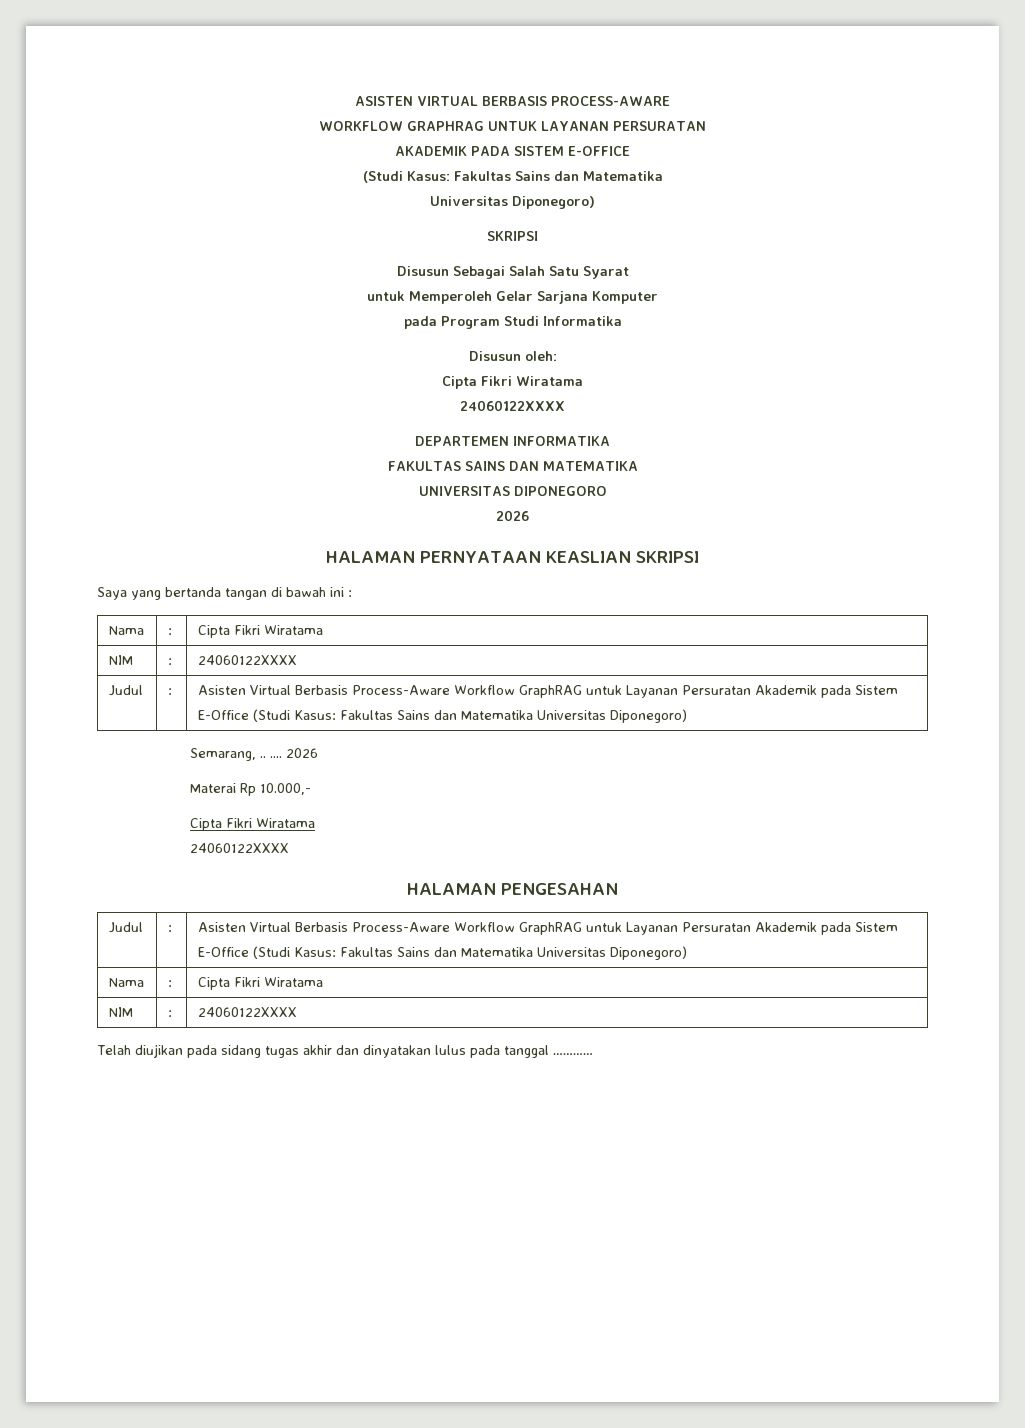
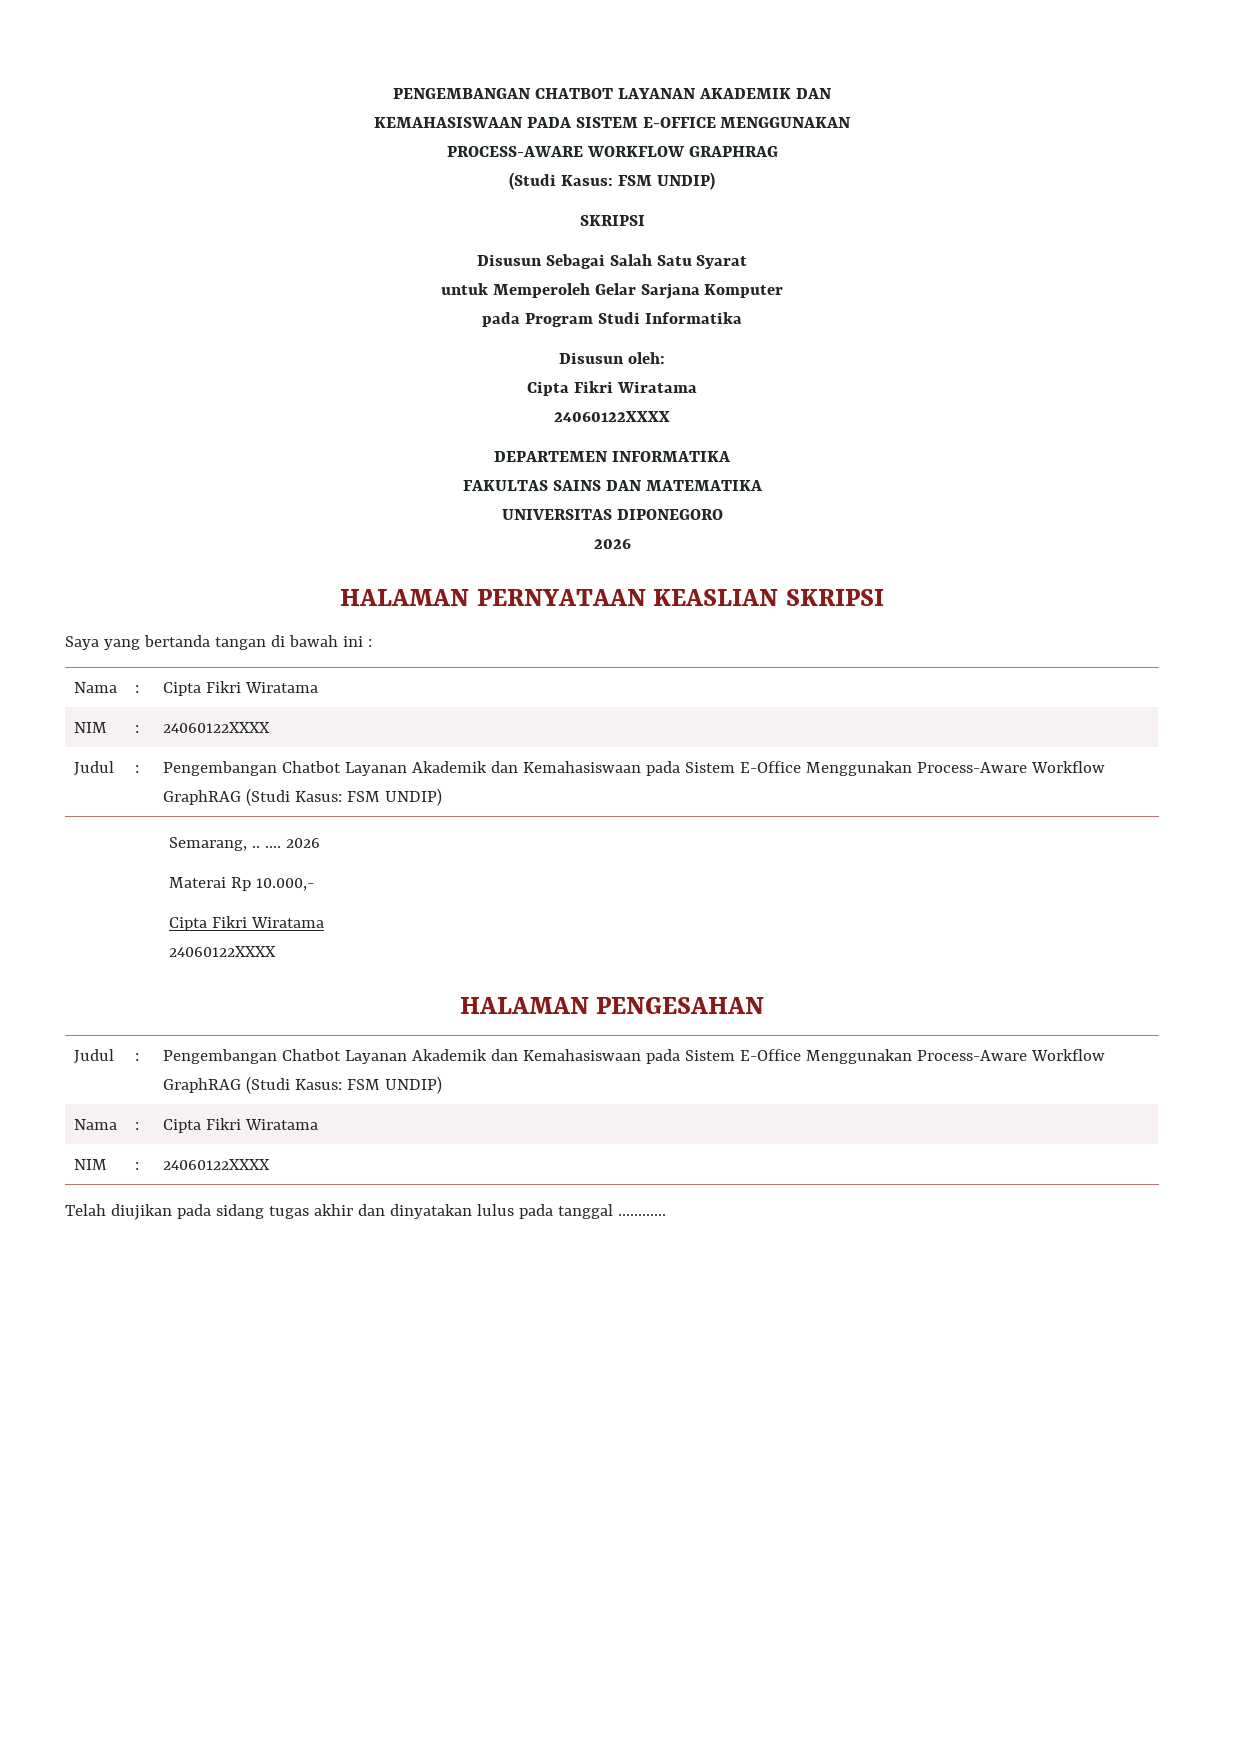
[355,96,670,106] [319,121,706,131] [395,146,630,156] [362,171,663,183] [430,196,595,209] ASISTEN VIRTUAL BERBASIS PROCESS-AWARE // WORKFLOW GRAPHRAG UNTUK LAYANAN PERSURATAN // AKADEMIK PADA SISTEM E-OFFICE // (Studi Kasus: Fakultas Sains dan Matematika // Universitas Diponegoro) -> [393,88,832,99] [373,117,852,128] [446,146,778,157] [509,172,715,190] PENGEMBANGAN CHATBOT LAYANAN AKADEMIK DAN // KEMAHASISWAAN PADA SISTEM E-OFFICE MENGGUNAKAN // PROCESS-AWARE WORKFLOW GRAPHRAG // (Studi Kasus: FSM UNDIP)
[197,685,898,698] [197,709,687,723] Asisten Virtual Berbasis Process-Aware Workflow GraphRAG untuk Layanan Persuratan Akademik pada Sistem E-Office (Studi Kasus: Fakultas Sains dan Matematika Universitas Diponegoro) -> [162,761,1105,776] [162,788,442,806] Pengembangan Chatbot Layanan Akademik dan Kemahasiswaan pada Sistem E-Office Menggunakan Process-Aware Workflow GraphRAG (Studi Kasus: FSM UNDIP)
[197,922,898,935] [197,946,687,960] Asisten Virtual Berbasis Process-Aware Workflow GraphRAG untuk Layanan Persuratan Akademik pada Sistem E-Office (Studi Kasus: Fakultas Sains dan Matematika Universitas Diponegoro) -> [162,1049,1105,1064] [162,1076,442,1094] Pengembangan Chatbot Layanan Akademik dan Kemahasiswaan pada Sistem E-Office Menggunakan Process-Aware Workflow GraphRAG (Studi Kasus: FSM UNDIP)

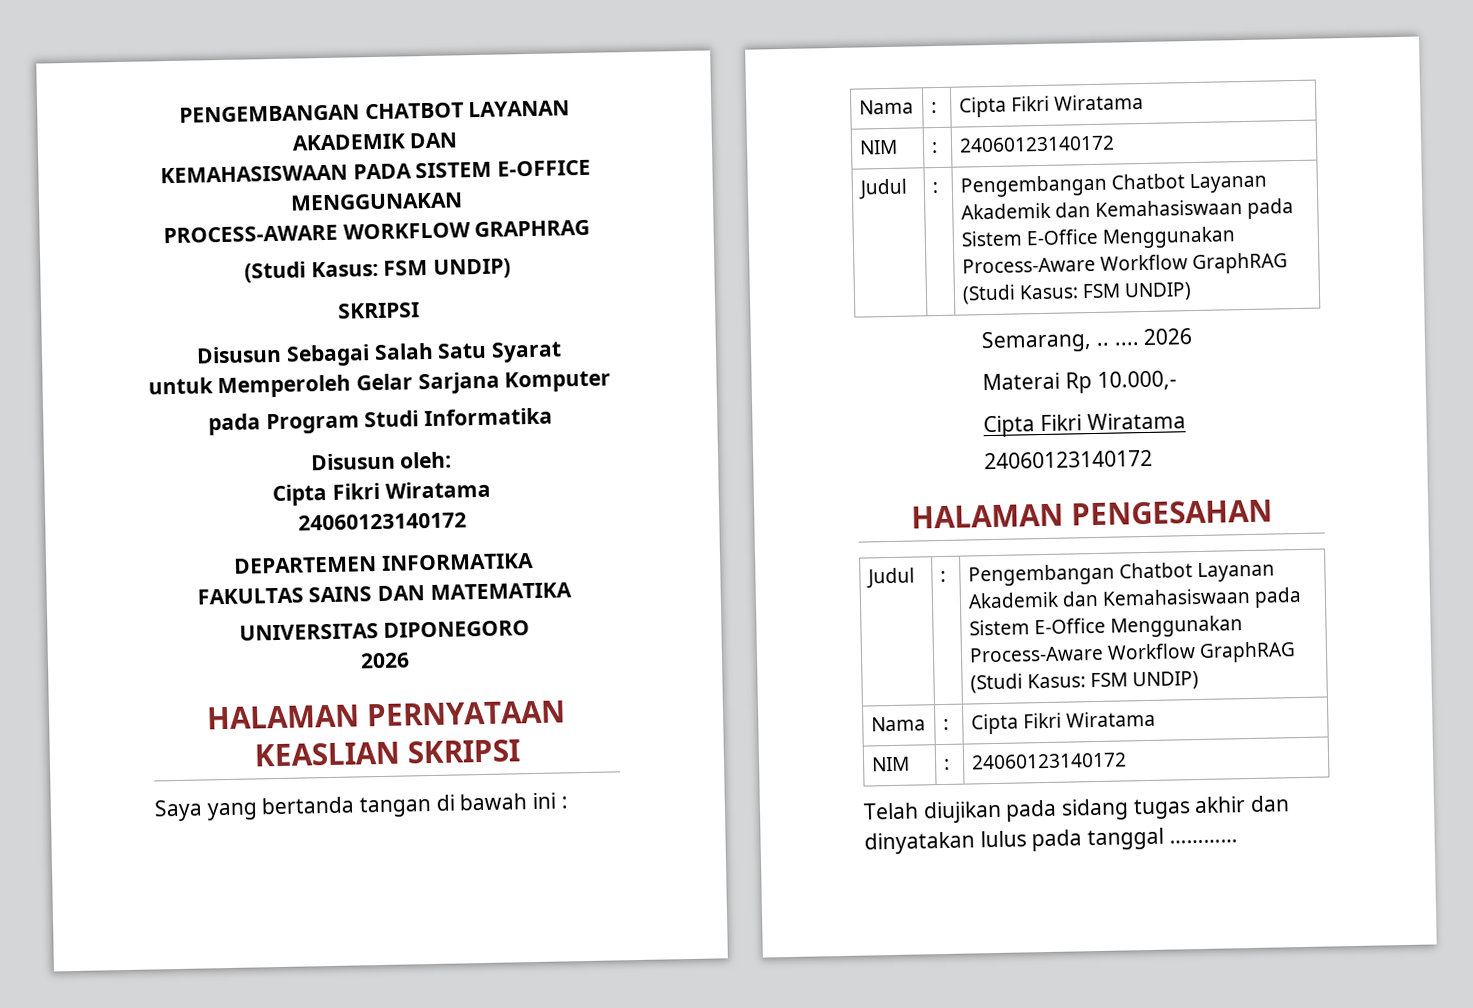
[554,411,670,422] 24060122XXXX -> [298,512,467,531] 24060123140172
[162,722,270,733] 24060122XXXX -> [958,135,1115,153] 24060123140172
[168,946,276,957] 24060122XXXX -> [984,449,1154,470] 24060123140172
[162,1159,270,1170] 24060122XXXX -> [970,752,1127,770] 24060123140172

